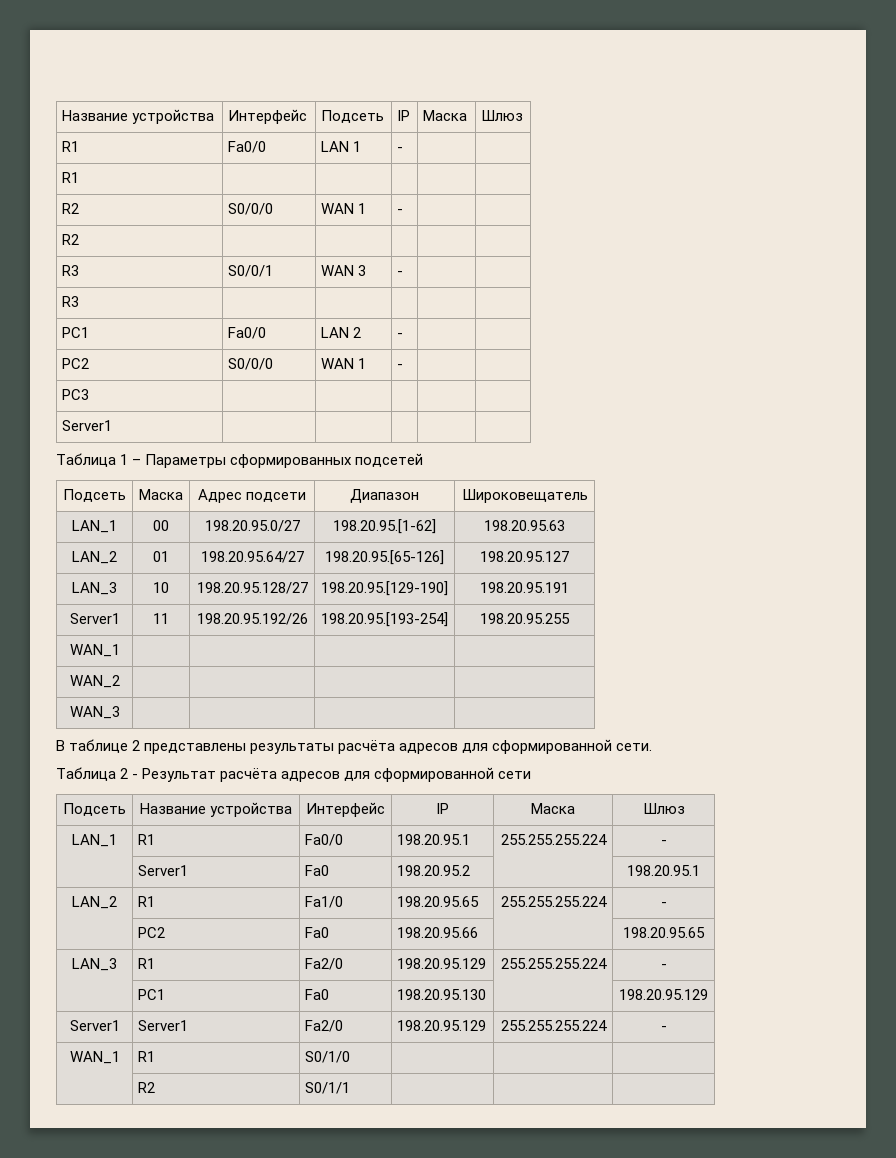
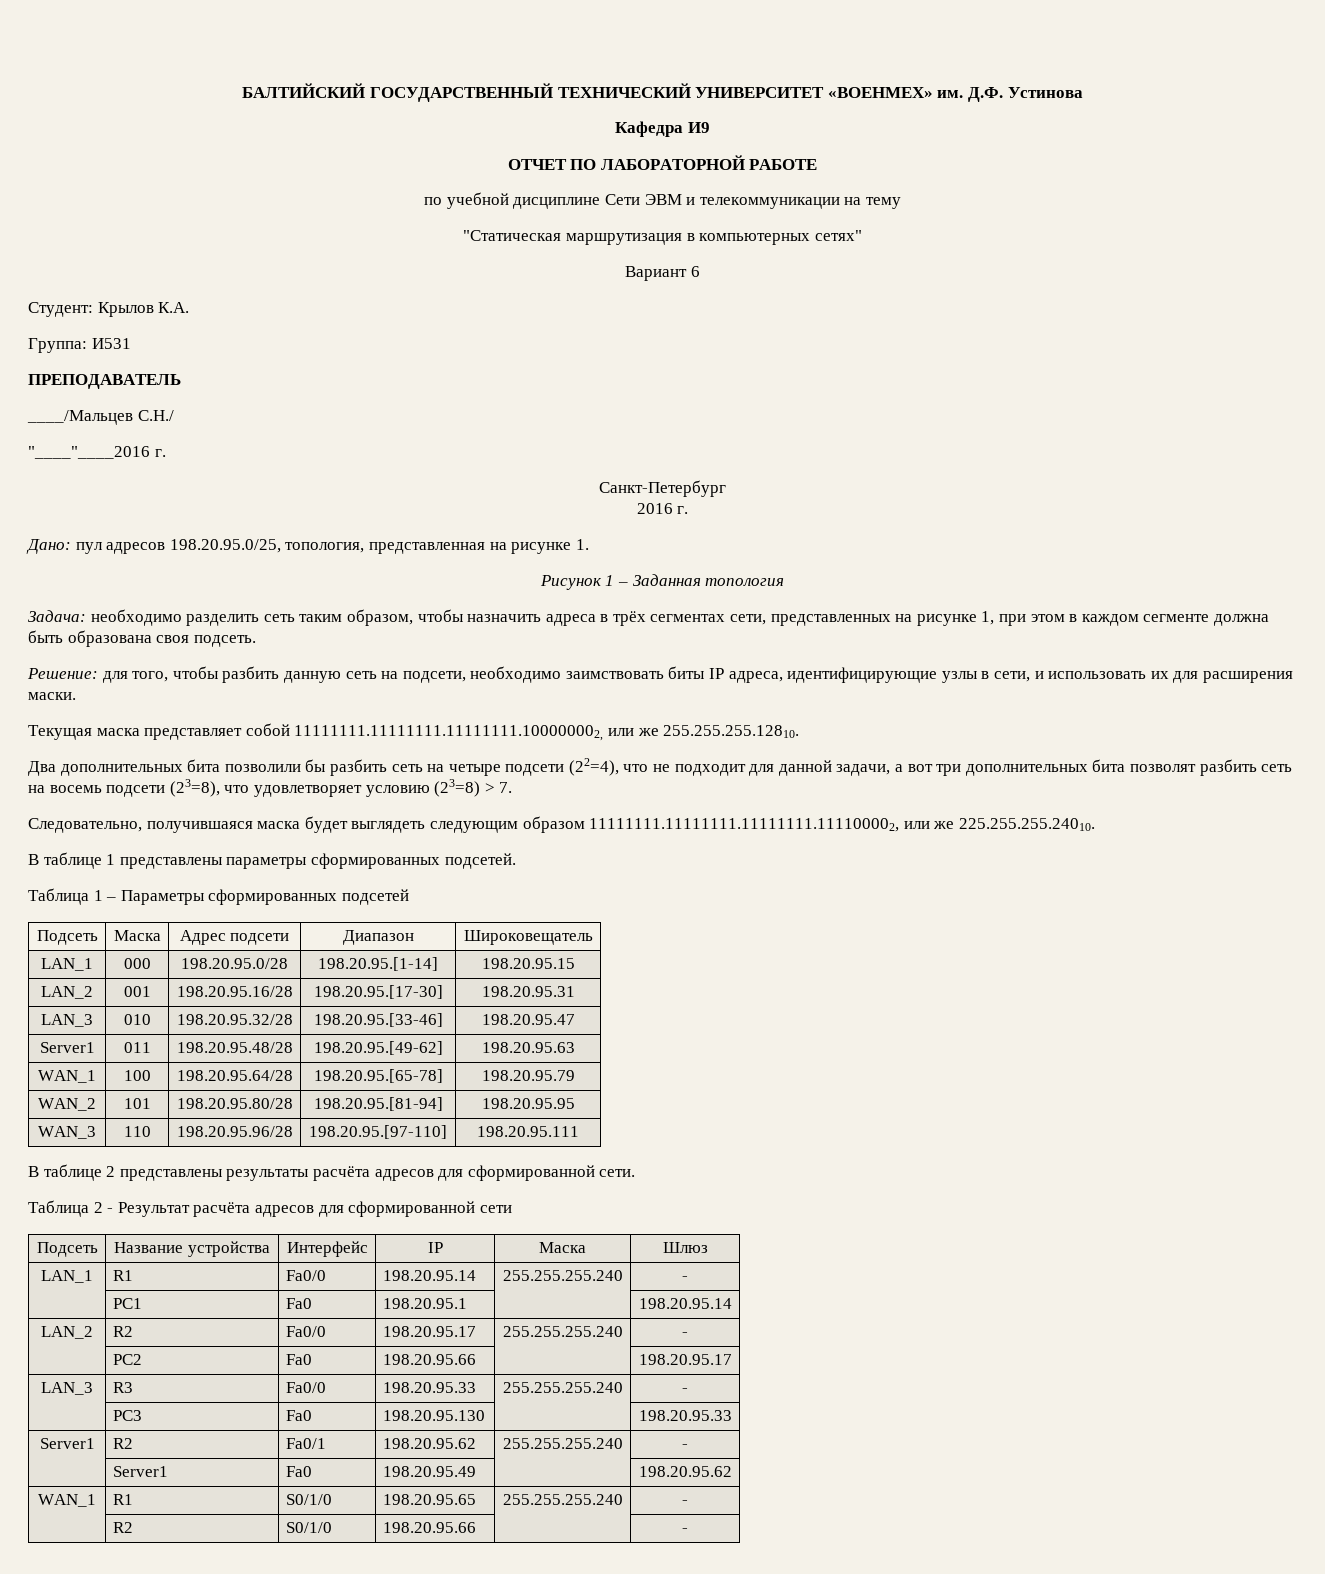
[62,109,215,124] [228,109,308,124] [321,110,385,123] [397,110,411,121] [423,110,468,121] [481,110,524,121] [62,141,80,152] [228,141,267,153] [321,141,362,152] [397,147,404,152] [62,172,80,183] [62,203,80,214] [228,203,274,215] [321,203,367,214] [397,209,404,214] [62,234,80,245] [62,265,80,276] [228,265,274,277] [321,265,367,276] [397,271,404,276] [62,296,80,307] [62,327,90,338] [228,327,267,339] [321,327,362,338] [397,333,404,338] [62,358,90,369] [228,358,274,370] [321,358,367,369] [397,364,404,369] [62,389,90,400] [62,420,113,431] Название устройства | Интерфейс | Подсеть | IP | Маска | Шлюз // R1 | Fa0/0 | LAN 1 | - | | // R1 | | | | | // R2 | S0/0/0 | WAN 1 | - | | // R2 | | | | | // R3 | S0/0/1 | WAN 3 | - | | // R3 | | | | | // PC1 | Fa0/0 | LAN 2 | - | | // PC2 | S0/0/0 | WAN 1 | - | | // PC3 | | | | | // Server1 | | | | | -> [242,83,1083,102] [615,121,710,137] [507,155,818,170] [424,192,901,209] [463,230,862,245] [625,266,700,281] [28,302,190,317] [28,338,131,353] [28,374,181,389] [27,410,174,425] [28,446,166,459] [599,480,726,497] [636,503,689,514] [26,539,589,554] [539,574,785,590] [28,609,1269,626] [28,630,256,647] [27,666,1293,683] [28,692,76,700] [28,723,800,741] [28,758,1293,776] [28,779,513,797] [28,816,1095,833] [28,852,516,869] БАЛТИЙСКИЙ ГОСУДАРСТВЕННЫЙ ТЕХНИЧЕСКИЙ УНИВЕРСИТЕТ «ВОЕНМЕХ» им. Д.Ф. Устинова // Кафедра И9 // ОТЧЕТ ПО ЛАБОРАТОРНОЙ РАБОТЕ // по учебной дисциплине Сети ЭВМ и телекоммуникации на тему // "Статическая маршрутизация в компьютерных сетях" // Вариант 6 // Студент: Крылов К.А. // Группа: И531 // ПРЕПОДАВАТЕЛЬ // ____/Мальцев С.Н./ // "____"____2016 г. // Санкт-Петербург // 2016 г. // Дано: пул адресов 198.20.95.0/25, топология, представленная на рисунке 1. // Рисунок 1 – Заданная топология // Задача: необходимо разделить сеть таким образом, чтобы назначить адреса в трёх сегментах сети, представленных на рисунке 1, при этом в каждом сегменте должна быть образована своя подсеть. // Решение: для того, чтобы разбить данную сеть на подсети, необходимо заимствовать биты IP адреса, идентифицирующие узлы в сети, и использовать их для расширения маски. // Текущая маска представляет собой 11111111.11111111.11111111.100000002, или же 255.255.255.12810. // Два дополнительных бита позволили бы разбить сеть на четыре подсети (22=4), что не подходит для данной задачи, а вот три дополнительных бита позволят разбить сеть на восемь подсети (23=8), что удовлетворяет условию (23=8) > 7. // Следовательно, получившаяся маска будет выглядеть следующим образом 11111111.11111111.11111111.111100002, или же 225.255.255.24010. // В таблице 1 представлены параметры сформированных подсетей.
[153,520,169,531] [204,520,300,532] [333,519,437,534] [484,520,565,531] [72,551,117,564] [153,551,169,562] [200,551,304,563] [325,550,445,565] [480,551,569,562] [72,582,117,595] [153,582,169,593] [196,582,308,594] [321,581,449,596] [480,582,569,593] [69,613,120,624] [153,613,169,624] [196,613,308,625] [321,612,449,627] [480,613,570,624] [69,644,120,657] [69,675,120,688] [69,706,120,719] 00 | 198.20.95.0/27 | 198.20.95.[1-62] | 198.20.95.63 // LAN_2 | 01 | 198.20.95.64/27 | 198.20.95.[65-126] | 198.20.95.127 // LAN_3 | 10 | 198.20.95.128/27 | 198.20.95.[129-190] | 198.20.95.191 // Server1 | 11 | 198.20.95.192/26 | 198.20.95.[193-254] | 198.20.95.255 // WAN_1 | | | | // WAN_2 | | | | // WAN_3 | | | | -> [123,958,151,969] [181,958,288,969] [318,957,438,971] [481,958,575,969] [41,986,93,999] [123,986,151,997] [176,986,293,997] [313,985,443,999] [481,986,575,997] [41,1014,93,1027] [123,1014,151,1025] [176,1014,293,1025] [313,1013,443,1027] [481,1014,575,1025] [39,1042,95,1053] [123,1042,151,1053] [176,1042,293,1053] [313,1041,443,1055] [481,1042,575,1053] [38,1070,96,1083] [123,1070,151,1081] [176,1070,293,1081] [313,1069,443,1083] [481,1070,575,1081] [38,1098,96,1111] [123,1098,151,1109] [176,1098,293,1109] [313,1097,443,1111] [481,1098,575,1109] [38,1126,96,1139] [123,1126,151,1137] [176,1126,293,1137] [309,1125,447,1139] [477,1126,579,1137] 000 | 198.20.95.0/28 | 198.20.95.[1-14] | 198.20.95.15 // LAN_2 | 001 | 198.20.95.16/28 | 198.20.95.[17-30] | 198.20.95.31 // LAN_3 | 010 | 198.20.95.32/28 | 198.20.95.[33-46] | 198.20.95.47 // Server1 | 011 | 198.20.95.48/28 | 198.20.95.[49-62] | 198.20.95.63 // WAN_1 | 100 | 198.20.95.64/28 | 198.20.95.[65-78] | 198.20.95.79 // WAN_2 | 101 | 198.20.95.80/28 | 198.20.95.[81-94] | 198.20.95.95 // WAN_3 | 110 | 198.20.95.96/28 | 198.20.95.[97-110] | 198.20.95.111
[397,834,471,845] [500,834,607,845] [660,840,667,845] [138,865,189,876] [305,865,330,876] [397,865,471,876] [627,865,700,876] [72,896,117,909] [138,896,156,907] [305,896,344,908] [397,896,480,907] [500,896,607,907] 198.20.95.1 | 255.255.255.224 | - // | Server1 | Fa0 | 198.20.95.2 | | 198.20.95.1 // LAN_2 | R1 | Fa1/0 | 198.20.95.65 | 255.255.255.224 -> [382,1270,476,1281] [502,1270,623,1281] [682,1276,688,1281] [112,1298,142,1309] [285,1298,312,1309] [382,1298,467,1309] [638,1298,732,1309] [41,1326,93,1339] [112,1326,133,1337] [285,1326,326,1337] [382,1326,476,1337] [502,1326,623,1337] 198.20.95.14 | 255.255.255.240 | - // | PC1 | Fa0 | 198.20.95.1 | | 198.20.95.14 // LAN_2 | R2 | Fa0/0 | 198.20.95.17 | 255.255.255.240
[623,927,705,938] [72,958,117,971] [138,958,156,969] [305,958,344,970] [397,958,487,969] [500,958,607,969] [660,964,667,969] [138,989,166,1000] 198.20.95.65 // LAN_3 | R1 | Fa2/0 | 198.20.95.129 | 255.255.255.224 | - // | PC1 -> [638,1354,732,1365] [41,1382,93,1395] [112,1382,133,1393] [285,1382,326,1393] [382,1382,476,1393] [502,1382,623,1393] [682,1388,688,1393] [112,1410,142,1421] 198.20.95.17 // LAN_3 | R3 | Fa0/0 | 198.20.95.33 | 255.255.255.240 | - // | PC3
[619,989,708,1000] [69,1020,120,1031] [138,1020,189,1031] [305,1020,344,1032] [397,1020,487,1031] [500,1020,607,1031] [660,1026,667,1031] [69,1051,120,1064] [138,1051,156,1062] [305,1051,351,1063] [138,1082,156,1093] [305,1082,351,1094] 198.20.95.129 // Server1 | Server1 | Fa2/0 | 198.20.95.129 | 255.255.255.224 | - // WAN_1 | R1 | S0/1/0 | | | // | R2 | S0/1/1 | | | -> [638,1410,732,1421] [39,1438,95,1449] [112,1438,133,1449] [285,1438,326,1449] [382,1438,476,1449] [502,1438,623,1449] [682,1444,688,1449] [112,1466,168,1477] [285,1466,312,1477] [382,1466,476,1477] [638,1466,732,1477] [38,1494,96,1507] [112,1494,133,1505] [285,1494,332,1505] [382,1494,476,1505] [502,1494,623,1505] [682,1500,688,1505] [112,1522,133,1533] [285,1522,332,1533] [382,1522,476,1533] [682,1528,688,1533] 198.20.95.33 // Server1 | R2 | Fa0/1 | 198.20.95.62 | 255.255.255.240 | - // | Server1 | Fa0 | 198.20.95.49 | | 198.20.95.62 // WAN_1 | R1 | S0/1/0 | 198.20.95.65 | 255.255.255.240 | - // | R2 | S0/1/0 | 198.20.95.66 | | -

